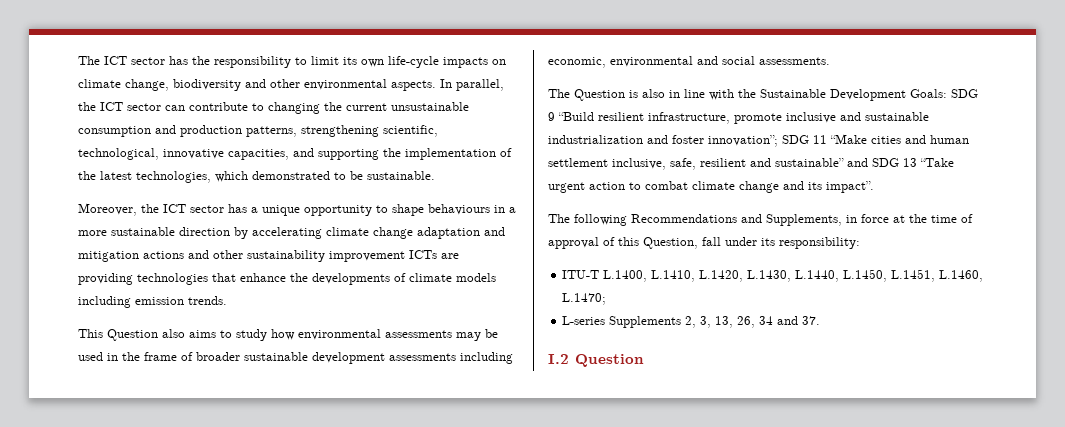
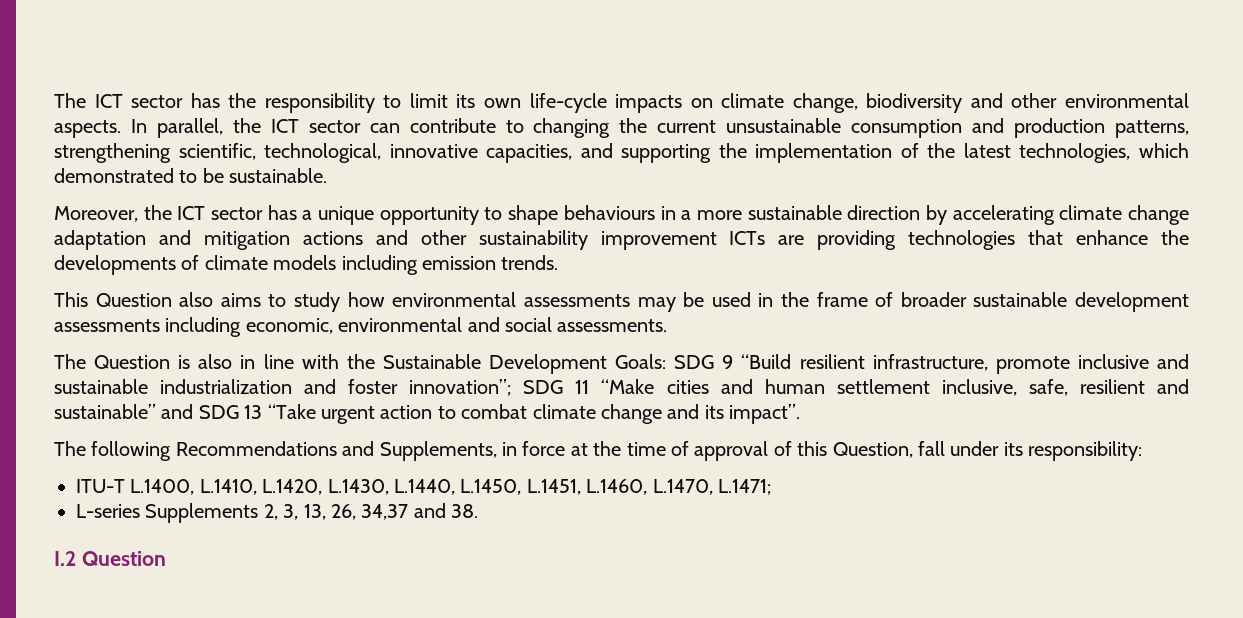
[562,293,607,305] L.1470; -> [652,479,771,495] L.1470, L.1471;
[759,316,821,325] 34 and 37. -> [361,503,479,520] 34,37 and 38.

